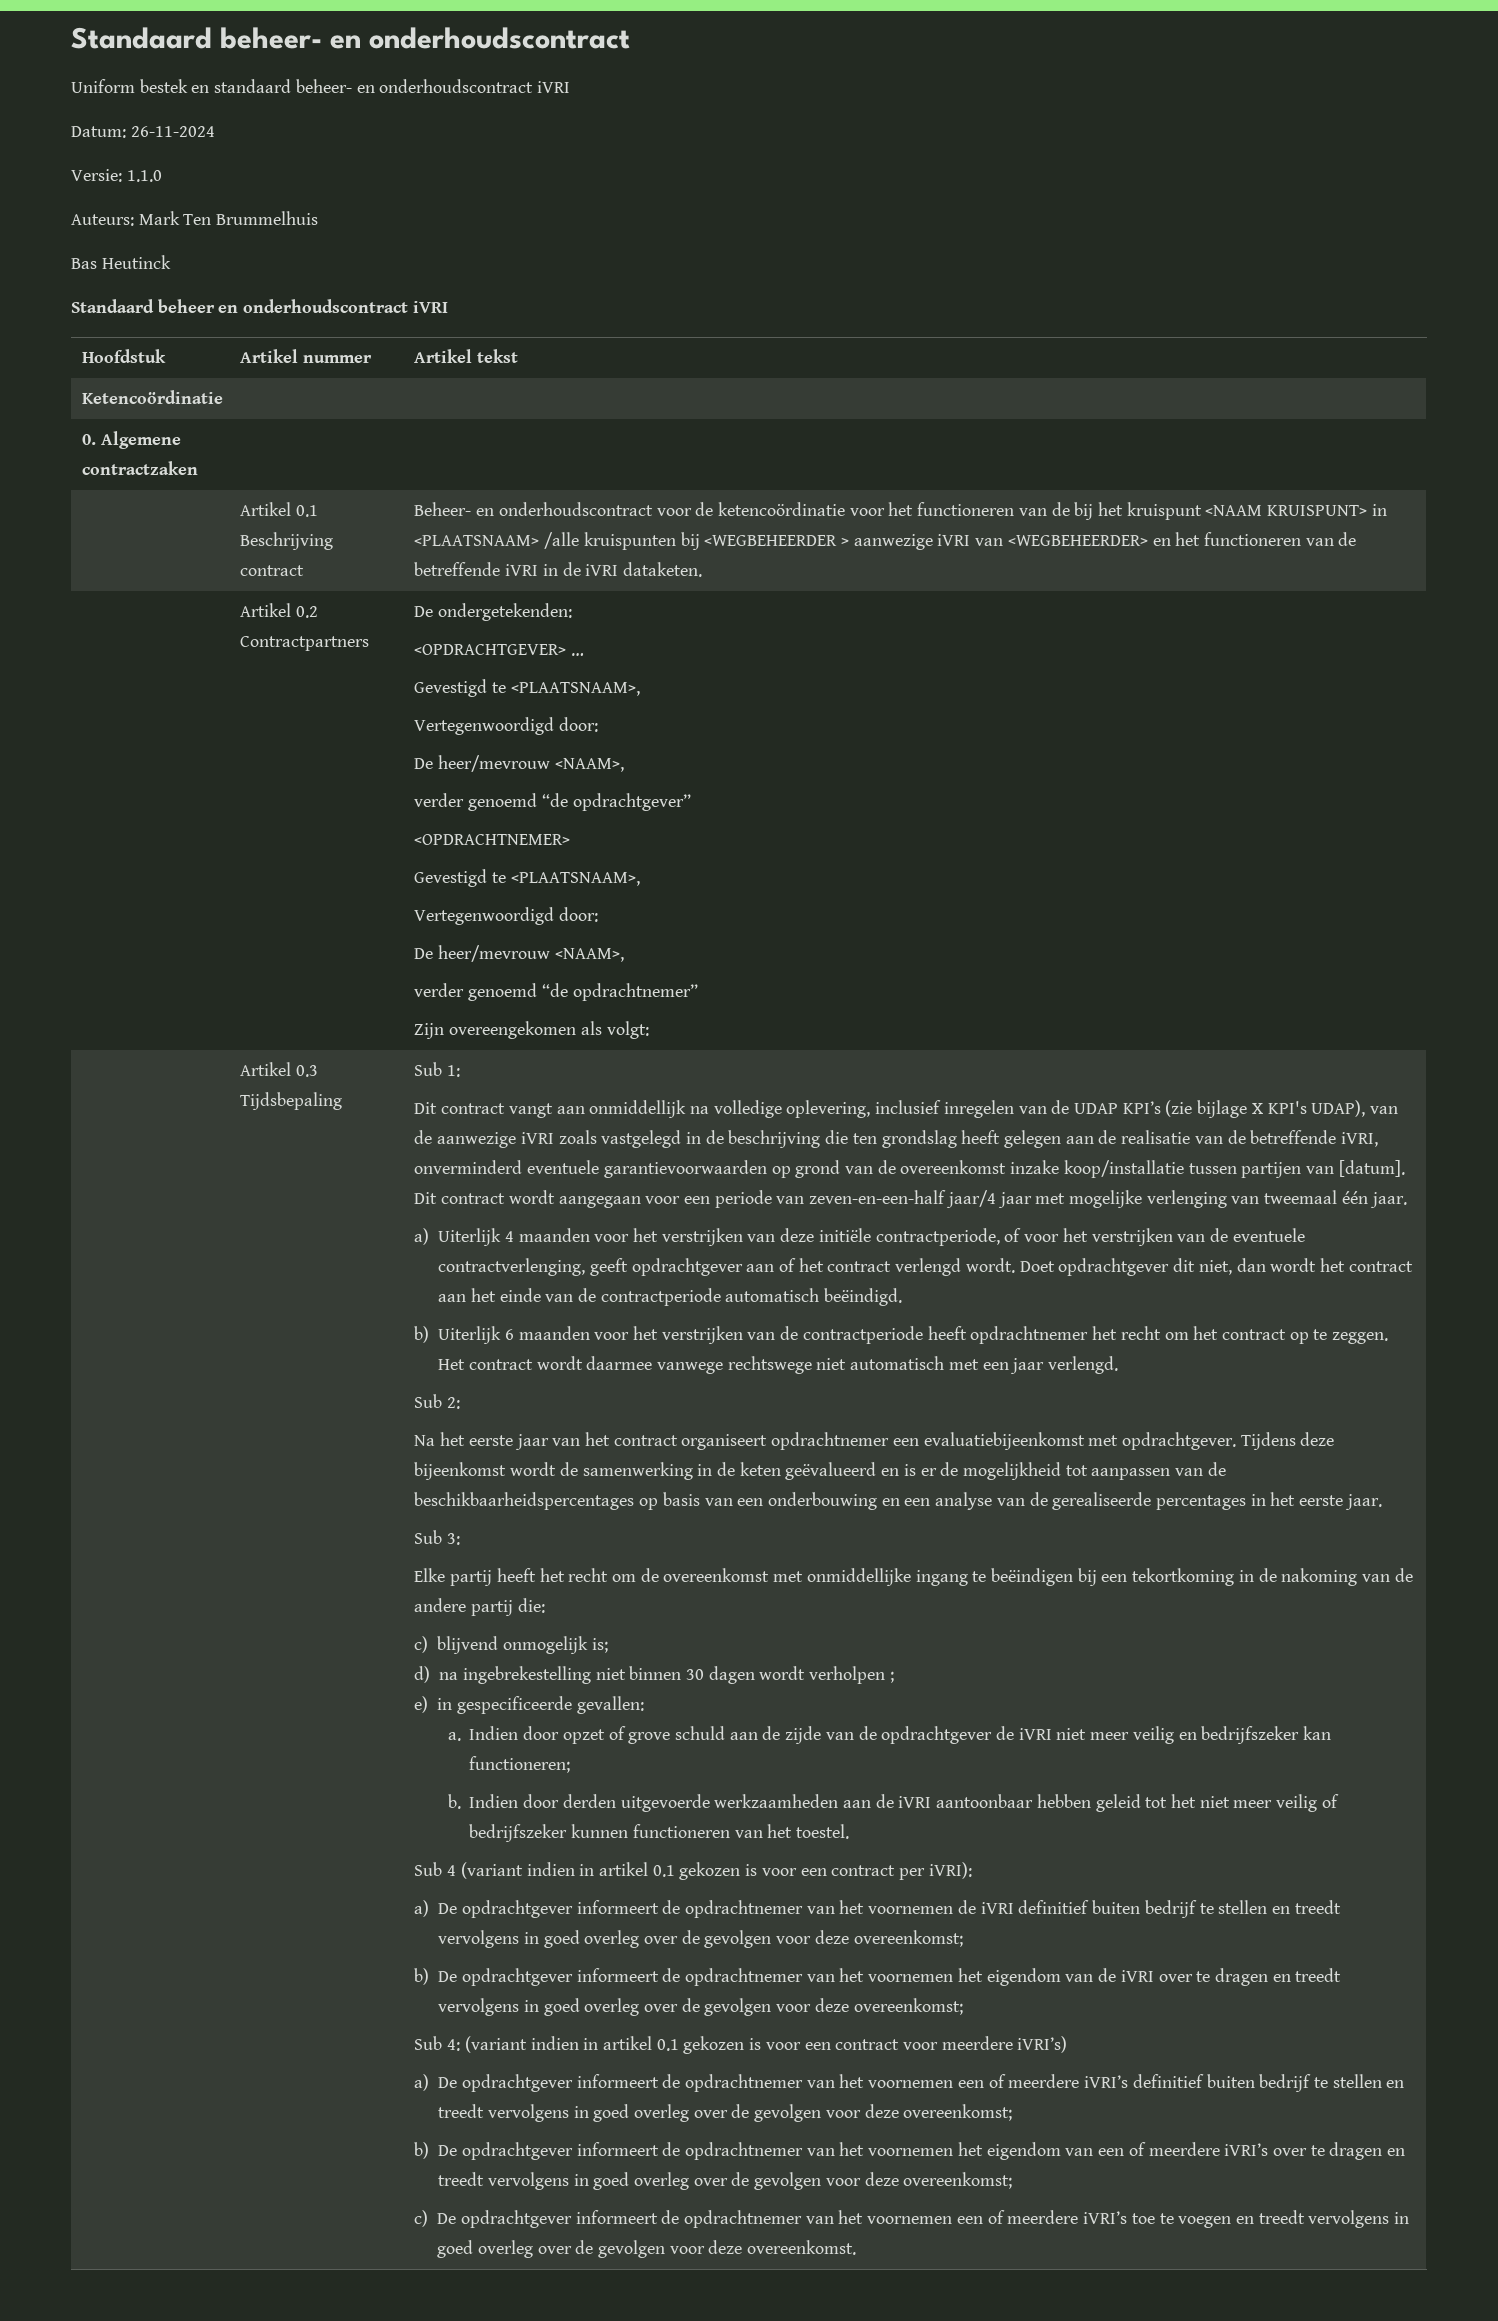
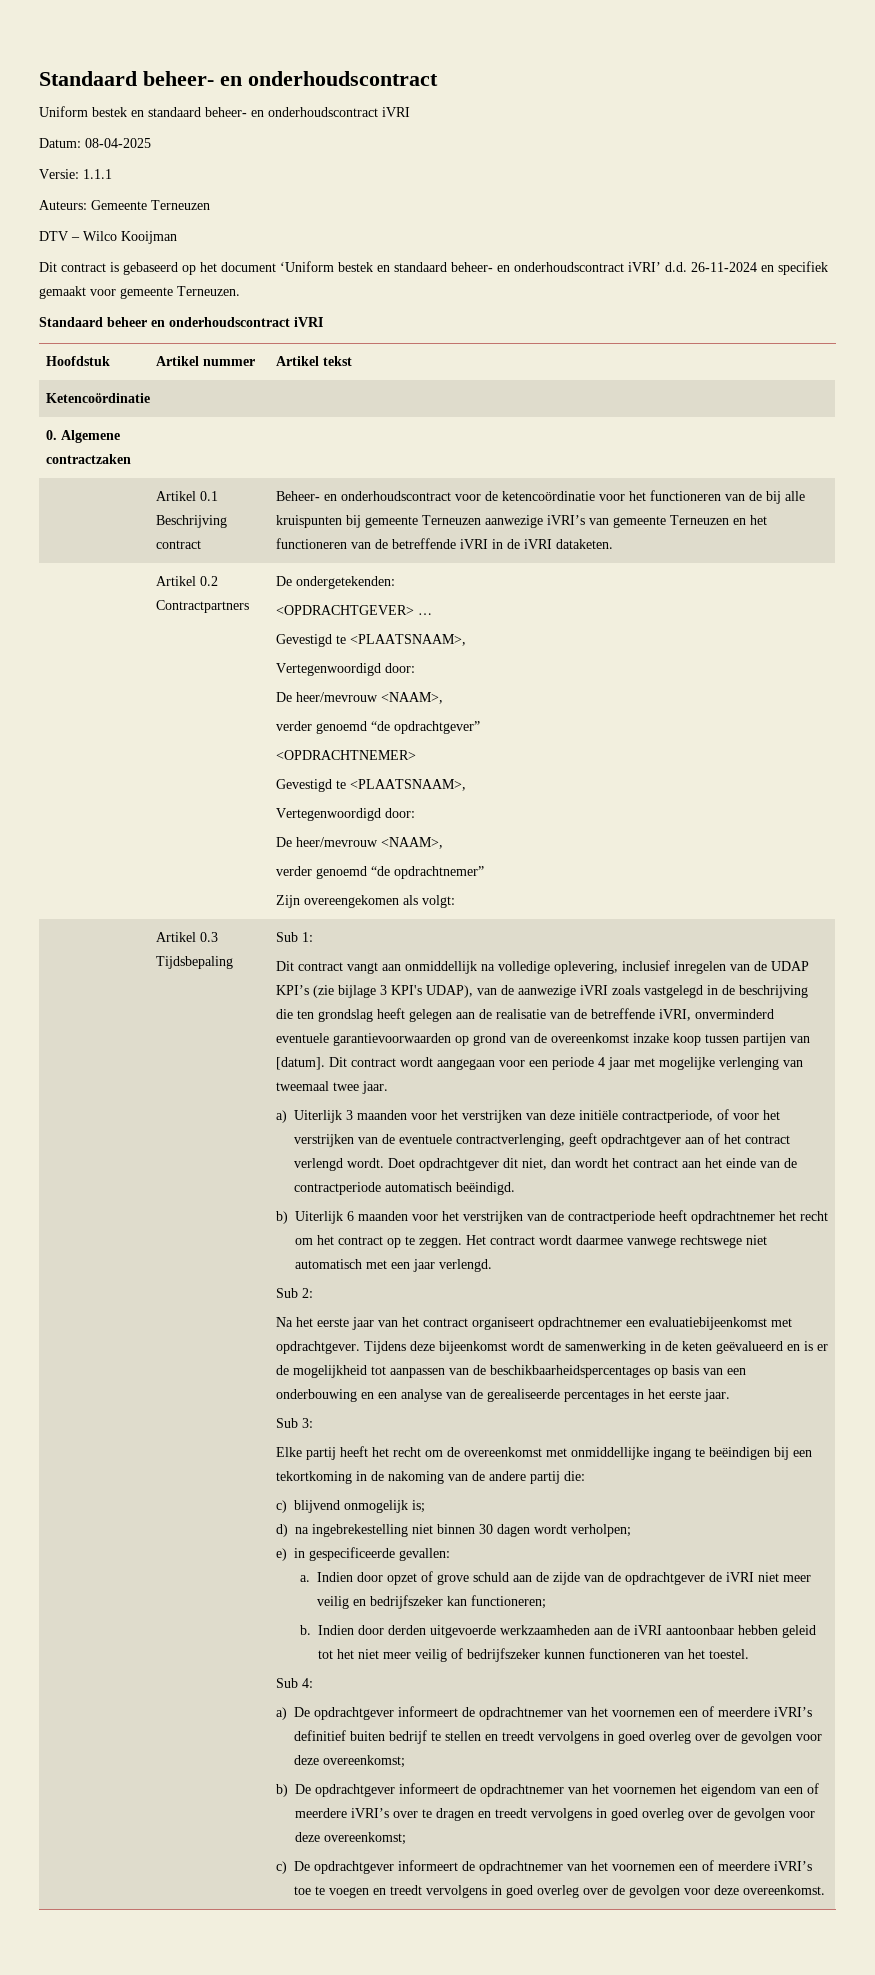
[130,126,215,137] 26-11-2024 -> [85,138,151,148] 08-04-2025
[126,170,162,182] 1.1.0 -> [83,169,112,179] 1.1.1
[138,211,319,225] [71,255,171,269] Mark Ten Brummelhuis // Bas Heutinck -> [91,200,210,210] [39,231,177,244] [39,261,828,275] [39,286,240,299] Gemeente Terneuzen // DTV – Wilco Kooijman // Dit contract is gebaseerd op het document ‘Uniform bestek en standaard beheer- en onderhoudscontract iVRI’ d.d. 26-11-2024 en specifiek gemaakt voor gemeente Terneuzen.
[1098,502,1387,520] [414,532,1148,550] het kruispunt <NAAM KRUISPUNT> in <PLAATSNAAM> /alle kruispunten bij <WEGBEHEERDER > aanwezige iVRI van <WEGBEHEERDER> -> [785,491,806,501] [276,515,730,528] alle kruispunten bij gemeente Terneuzen aanwezige iVRI’s van gemeente Terneuzen
[1251,1103,1263,1114] X -> [380,985,388,995] 3
[1063,1160,1184,1178] koop/installatie -> [673,1033,702,1046] koop
[776,1190,996,1208] van zeven-en-een-half jaar/4 -> [598,1057,606,1067] 4
[1341,1191,1368,1204] één -> [333,1082,360,1091] twee
[504,1231,514,1242] 4 -> [346,1110,354,1120] 3
[809,1666,894,1684] verholpen ; -> [571,1524,632,1537] verholpen;
[447,1862,972,1880] [414,1900,1341,1918] [438,1930,963,1948] [414,1968,1342,1986] [438,1998,963,2016] [414,2036,1068,2054] 4 (variant indien in artikel 0.1 gekozen is voor een contract per iVRI): // a) De opdrachtgever informeert de opdrachtnemer van het voornemen de iVRI definitief buiten bedrijf te stellen en treedt vervolgens in goed overleg over de gevolgen voor deze overeenkomst; // b) De opdrachtgever informeert de opdrachtnemer van het voornemen het eigendom van de iVRI over te dragen en treedt vervolgens in goed overleg over de gevolgen voor deze overeenkomst; // Sub 4: (variant indien in artikel 0.1 gekozen is voor een contract voor meerdere iVRI’s) -> [302,1678,314,1688] 4:

